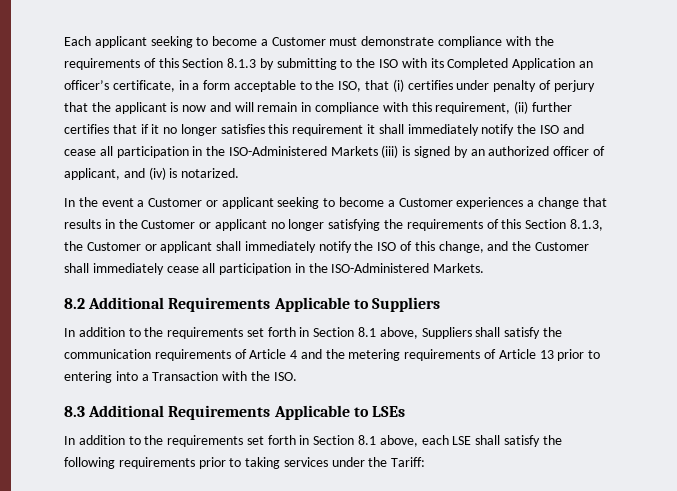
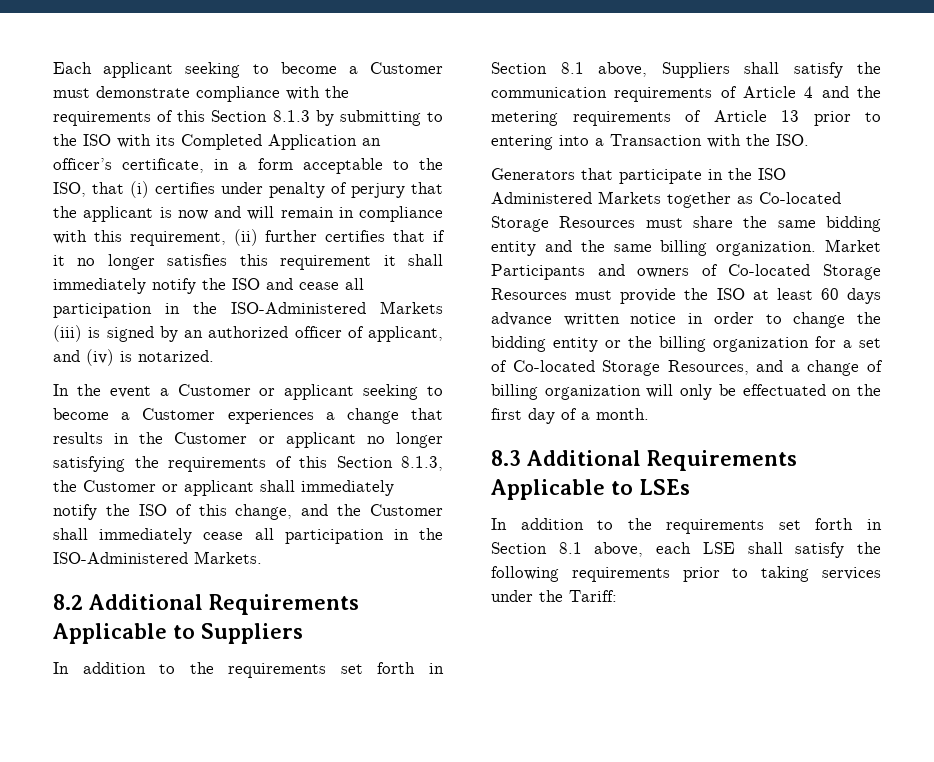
(297, 376) none -> [491,168,786,184] [491,191,841,208] [491,216,881,232] [491,239,881,256] [491,264,881,280] [491,288,881,304] [491,312,881,328] [491,336,881,352] [491,360,883,376] [491,384,881,400] [491,408,649,424] // Generators that participate in the ISO Administered Markets together as Co-located Storage Resources must share the same bidding entity and the same billing organization. Market Participants and owners of Co-located Storage Resources must provide the ISO at least 60 days advance written notice in order to change the bidding entity or the billing organization for a set of Co-located Storage Resources, and a change of billing organization will only be effectuated on the first day of a month.

